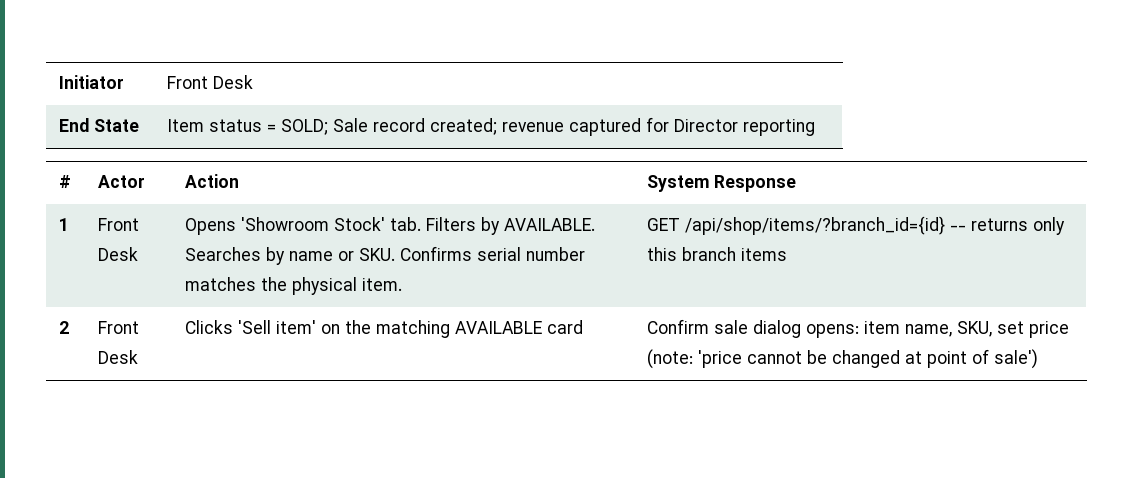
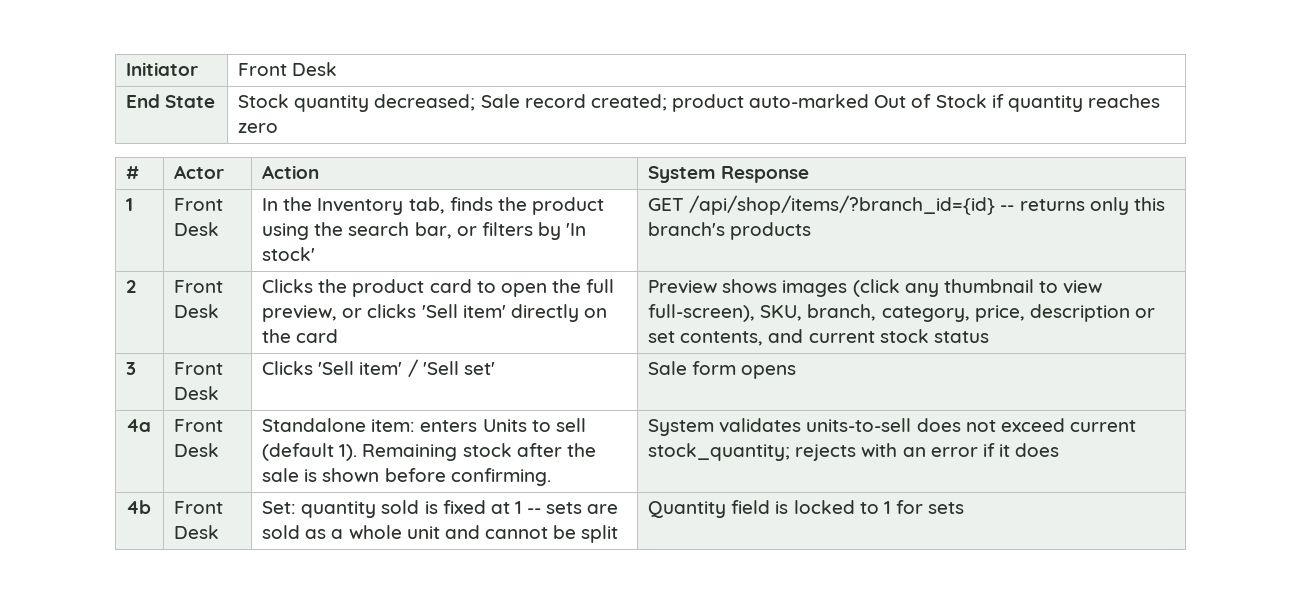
[167,117,816,136] Item status = SOLD; Sale record created; revenue captured for Director reporting -> [238,94,1160,112] [238,123,279,133] Stock quantity decreased; Sale record created; product auto-marked Out of Stock if quantity reaches zero
[185,217,596,235] [185,246,586,265] [185,277,403,295] Opens 'Showroom Stock' tab. Filters by AVAILABLE. Searches by name or SKU. Confirms serial number matches the physical item. -> [262,197,604,215] [262,222,587,240] [262,247,316,261] In the Inventory tab, finds the product using the search bar, or filters by 'In stock'
[682,247,788,261] branch items -> [648,222,812,240] branch's products
[238,320,317,334] 'Sell item' -> [318,279,615,297] [262,304,579,322] the product card to open the full preview, or clicks 'Sell item' directly
[376,320,543,338] matching AVAILABLE -> (292, 336) none
[647,319,1070,338] [647,349,1039,369] Confirm sale dialog opens: item name, SKU, set price (note: 'price cannot be changed at point of sale') -> [648,279,1103,297] [648,304,1155,322] [648,329,989,346] [126,362,137,375] [174,362,224,375] [174,386,220,400] [262,359,495,377] [648,361,797,379] [126,419,152,432] [174,419,224,432] [174,443,220,457] [262,418,586,432] [262,443,596,461] [262,468,551,486] [648,418,1136,436] [648,443,1060,461] [126,500,152,514] [174,501,224,514] [174,525,220,539] [262,500,619,518] [262,525,619,543] [648,500,965,518] Preview shows images (click any thumbnail to view full-screen), SKU, branch, category, price, description or set contents, and current stock status // 3 | Front Desk | Clicks 'Sell item' / 'Sell set' | Sale form opens // 4a | Front Desk | Standalone item: enters Units to sell (default 1). Remaining stock after the sale is shown before confirming. | System validates units-to-sell does not exceed current stock_quantity; rejects with an error if it does // 4b | Front Desk | Set: quantity sold is fixed at 1 -- sets are sold as a whole unit and cannot be split | Quantity field is locked to 1 for sets

